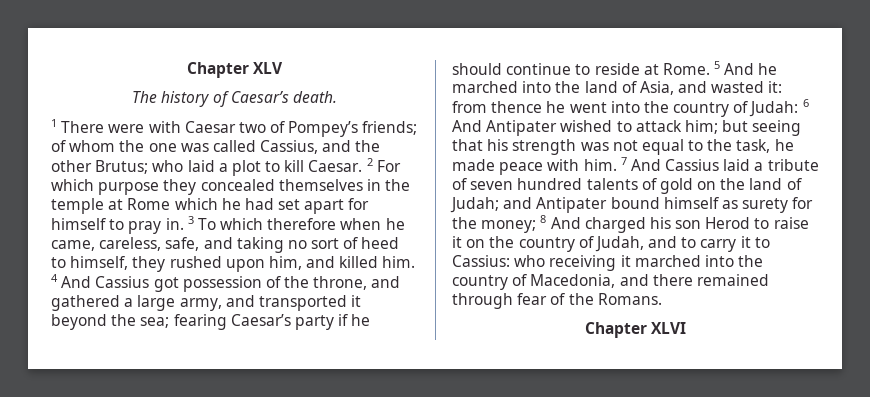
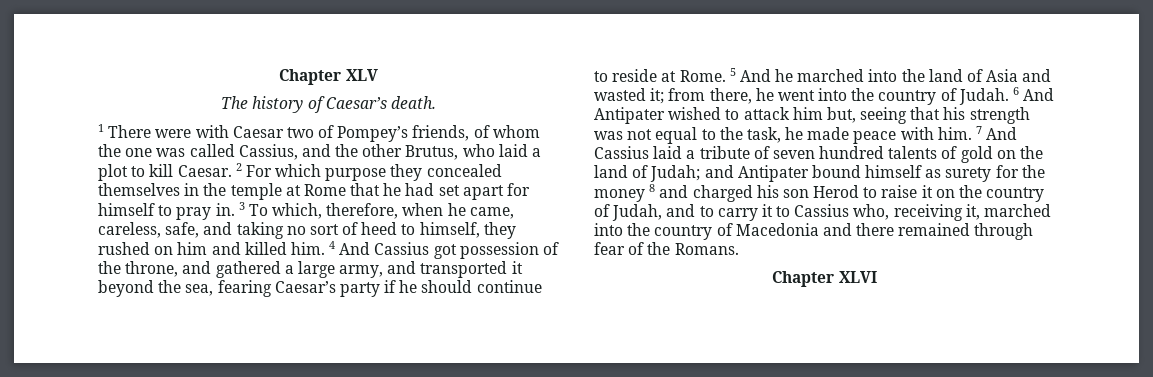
[362,121,418,135] friends; -> [412,125,470,141] friends,
[95,160,149,174] Brutus; -> [405,145,459,160] Brutus,
[174,198,218,210] which -> [350,183,381,196] that
[220,218,337,230] which therefore -> [272,203,399,219] which, therefore,
[225,256,302,272] upon him, -> [154,242,208,255] on him
[140,317,170,328] sea; -> [185,284,214,296] sea,
[639,81,674,95] Asia, -> [986,69,1019,82] Asia
[768,81,783,93] [452,101,543,113] it: from thence -> [650,88,752,104] it; from there,
[749,101,799,117] Judah: -> [958,88,1009,105] Judah.
[684,120,749,134] him; but -> [792,107,856,123] him but,
[481,215,581,233] money; 8 And -> [594,184,689,202] money 8 and
[452,255,631,271] Cassius: who receiving it -> [794,204,980,221] Cassius who, receiving it,
[530,274,616,288] Macedonia, -> [735,223,819,236] Macedonia

